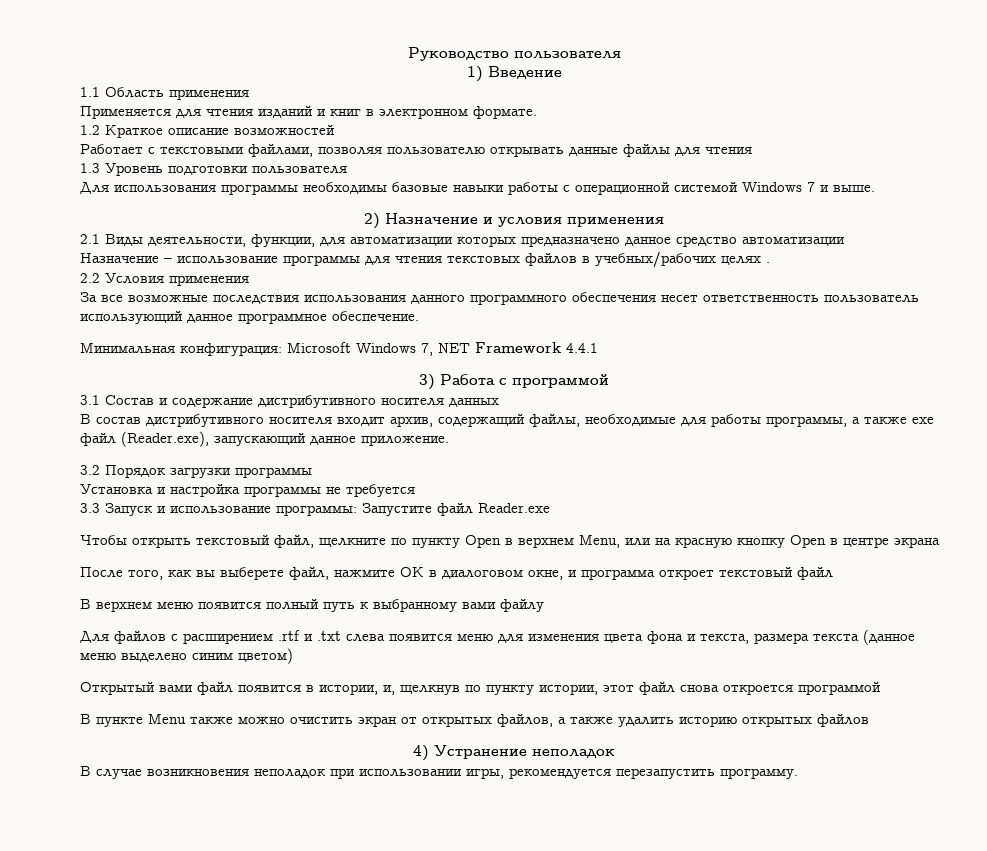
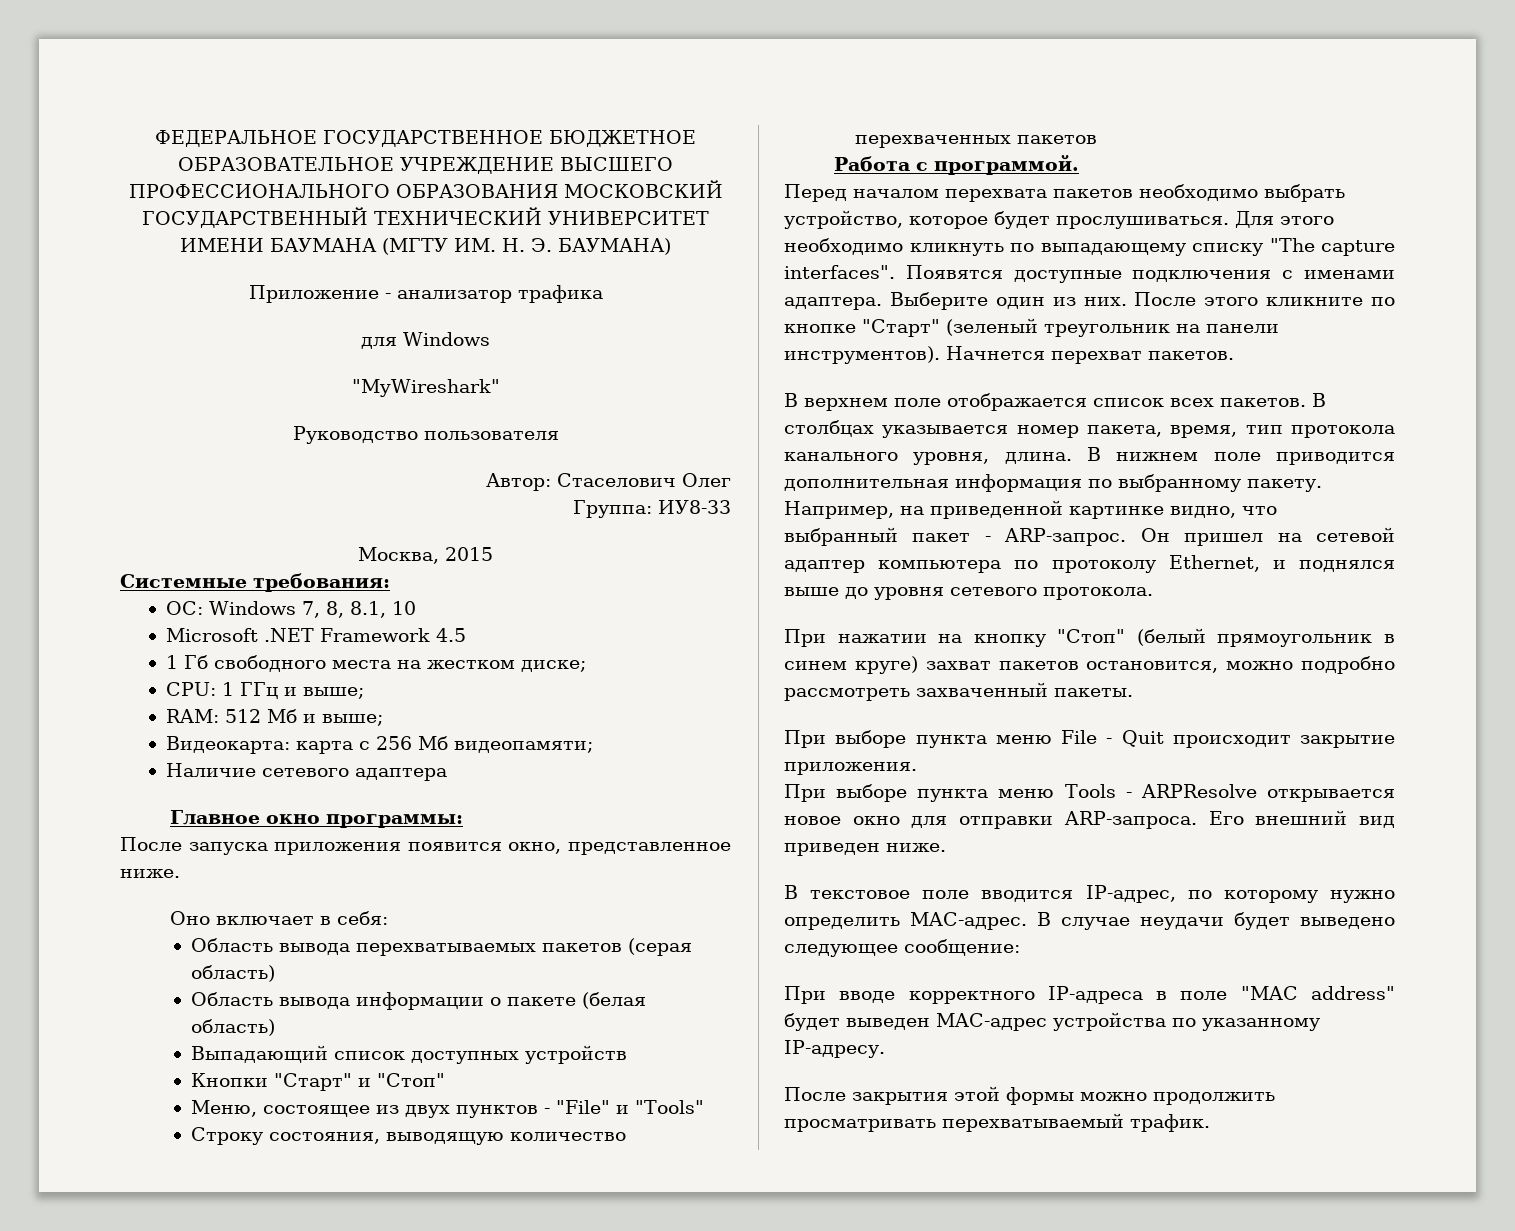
[407,47,621,61] [466,66,562,82] [80,87,249,100] [80,106,537,119] [80,125,335,138] [80,144,752,157] [80,163,347,176] [80,182,875,195] [364,213,664,229] [80,234,845,247] [80,251,770,268] [80,273,249,286] [80,292,919,305] [80,311,419,324] [80,342,598,356] [419,374,609,390] [80,395,499,408] [80,414,934,427] [80,431,449,447] [80,465,312,478] [80,484,415,497] [80,503,550,516] [80,534,940,548] [80,567,833,580] [80,599,544,612] [80,629,915,645] [80,648,293,664] [80,682,881,695] [80,713,869,727] [413,745,615,761] [80,766,798,779] Руководство пользователя // 1) Введение // 1.1 Область применения // Применяется для чтения изданий и книг в электронном формате. // 1.2 Краткое описание возможностей // Работает с текстовыми файлами, позволяя пользователю открывать данные файлы для чтения // 1.3 Уровень подготовки пользователя // Для использования программы необходимы базовые навыки работы с операционной системой Windows 7 и выше. // 2) Назначение и условия применения // 2.1 Виды деятельности, функции, для автоматизации которых предназначено данное средство автоматизации // Назначение – использование программы для чтения текстовых файлов в учебных/рабочих целях . // 2.2 Условия применения // За все возможные последствия использования данного программного обеспечения несет ответственность пользователь использующий данное программное обеспечение. // Минимальная конфигурация: Microsoft Windows 7, NET Framework 4.4.1 // 3) Работа с программой // 3.1 Состав и содержание дистрибутивного носителя данных // В состав дистрибутивного носителя входит архив, содержащий файлы, необходимые для работы программы, а также exe файл (Reader.exe), запускающий данное приложение. // 3.2 Порядок загрузки программы // Установка и настройка программы не требуется // 3.3 Запуск и использование программы: Запустите файл Reader.exe // Чтобы открыть текстовый файл, щелкните по пункту Open в верхнем Menu, или на красную кнопку Open в центре экрана // После того, как вы выберете файл, нажмите ОК в диалоговом окне, и программа откроет текстовый файл // В верхнем меню появится полный путь к выбранному вами файлу // Для файлов с расширением .rtf и .txt слева появится меню для изменения цвета фона и текста, размера текста (данное меню выделено синим цветом) // Открытый вами файл появится в истории, и, щелкнув по пункту истории, этот файл снова откроется программой // В пункте Menu также можно очистить экран от открытых файлов, а также удалить историю открытых файлов // 4) Устранение неполадок // В случае возникновения неполадок при использовании игры, рекомендуется перезапустить программу. -> [155,130,696,147] [178,157,673,174] [128,180,723,198] [142,207,709,228] [180,238,671,255] [248,285,603,303] [361,332,490,349] [351,379,500,397] [292,426,559,444] [486,473,731,491] [573,500,731,518] [358,547,493,564] [120,573,390,592] [165,601,416,618] [165,628,466,642] [165,655,586,672] [165,682,364,699] [165,709,383,726] [165,736,593,754] [165,763,447,781] [170,810,464,828] [120,837,731,855] [120,869,180,878] [170,911,389,925] [191,938,693,956] [191,965,276,982] [191,992,647,1010] [191,1019,276,1036] [191,1045,628,1064] [191,1073,446,1091] [191,1100,705,1118] [191,1127,627,1145] [855,135,1098,148] [834,155,1080,175] [784,184,1345,202] [784,210,1334,229] [784,238,1395,256] [784,265,1395,283] [784,292,1395,310] [784,318,1279,337] [784,346,1234,364] [784,393,1326,411] [784,420,1395,438] [784,447,1395,465] [784,474,1322,492] [784,500,1277,519] [784,527,1395,546] [784,555,1395,573] [784,587,1153,600] [784,628,1395,647] [784,656,1395,674] [784,682,1133,701] [784,730,1395,748] [784,762,917,775] [784,784,1395,802] [784,810,1395,829] [784,843,946,856] [784,885,1395,903] [784,912,1395,930] [784,939,1020,957] [784,986,1395,1004] [784,1012,1320,1031] [784,1040,885,1058] [784,1086,1275,1105] [784,1113,1210,1132] ФЕДЕРАЛЬНОЕ ГОСУДАРСТВЕННОЕ БЮДЖЕТНОЕ ОБРАЗОВАТЕЛЬНОЕ УЧРЕЖДЕНИЕ ВЫСШЕГО ПРОФЕССИОНАЛЬНОГО ОБРАЗОВАНИЯ МОСКОВСКИЙ ГОСУДАРСТВЕННЫЙ ТЕХНИЧЕСКИЙ УНИВЕРСИТЕТ ИМЕНИ БАУМАНА (МГТУ ИМ. Н. Э. БАУМАНА) // Приложение - анализатор трафика // для Windows // "MyWireshark" // Руководство пользователя // Автор: Стаселович Олег // Группа: ИУ8-33 // Москва, 2015 // Системные требования: // ОС: Windows 7, 8, 8.1, 10 // Microsoft .NET Framework 4.5 // 1 Гб свободного места на жестком диске; // CPU: 1 ГГц и выше; // RAM: 512 Мб и выше; // Видеокарта: карта с 256 Мб видеопамяти; // Наличие сетевого адаптера // Главное окно программы: // После запуска приложения появится окно, представленное ниже. // Оно включает в себя: // Область вывода перехватываемых пакетов (серая область) // Область вывода информации о пакете (белая область) // Выпадающий список доступных устройств // Кнопки "Старт" и "Стоп" // Меню, состоящее из двух пунктов - "File" и "Tools" // Строку состояния, выводящую количество перехваченных пакетов // Работа с программой. // Перед началом перехвата пакетов необходимо выбрать устройство, которое будет прослушиваться. Для этого необходимо кликнуть по выпадающему списку "The capture interfaces". Появятся доступные подключения с именами адаптера. Выберите один из них. После этого кликните по кнопке "Старт" (зеленый треугольник на панели инструментов). Начнется перехват пакетов. // В верхнем поле отображается список всех пакетов. В столбцах указывается номер пакета, время, тип протокола канального уровня, длина. В нижнем поле приводится дополнительная информация по выбранному пакету. Например, на приведенной картинке видно, что выбранный пакет - ARP-запрос. Он пришел на сетевой адаптер компьютера по протоколу Ethernet, и поднялся выше до уровня сетевого протокола. // При нажатии на кнопку "Стоп" (белый прямоугольник в синем круге) захват пакетов остановится, можно подробно рассмотреть захваченный пакеты. // При выборе пункта меню File - Quit происходит закрытие приложения. // При выборе пункта меню Tools - ARPResolve открывается новое окно для отправки ARP-запроса. Его внешний вид приведен ниже. // В текстовое поле вводится IP-адрес, по которому нужно определить MAC-адрес. В случае неудачи будет выведено следующее сообщение: // При вводе корректного IP-адреса в поле "MAC address" будет выведен MAC-адрес устройства по указанному IP-адресу. // После закрытия этой формы можно продолжить просматривать перехватываемый трафик.

